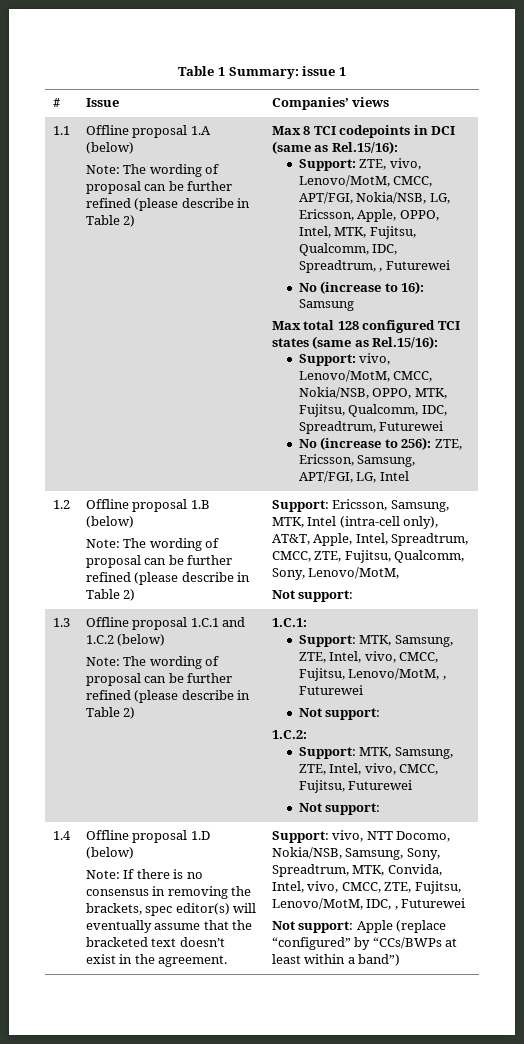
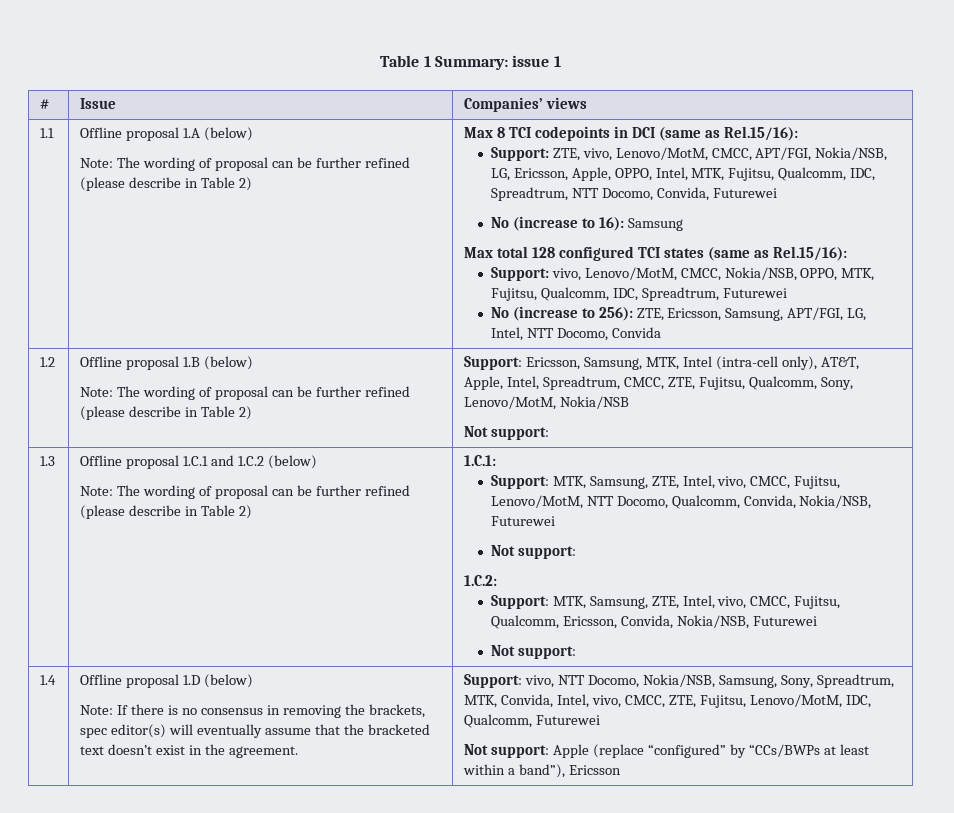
[379,268,383,272] , -> [571,187,709,201] NTT Docomo, Convida,
[379,471,409,481] Intel -> [490,327,661,341] Intel, NTT Docomo, Convida
(400, 573) none -> [560,396,630,409] Nokia/NSB
[442,676,446,680] , -> [586,495,872,509] NTT Docomo, Qualcomm, Convida, Nokia/NSB,
(345, 786) none -> [490,615,749,629] Qualcomm, Ericsson, Convida, Nokia/NSB,
[394,906,398,910] , -> [464,714,533,728] Qualcomm,
[358,954,401,966] band”) -> [519,764,622,778] band”), Ericsson

